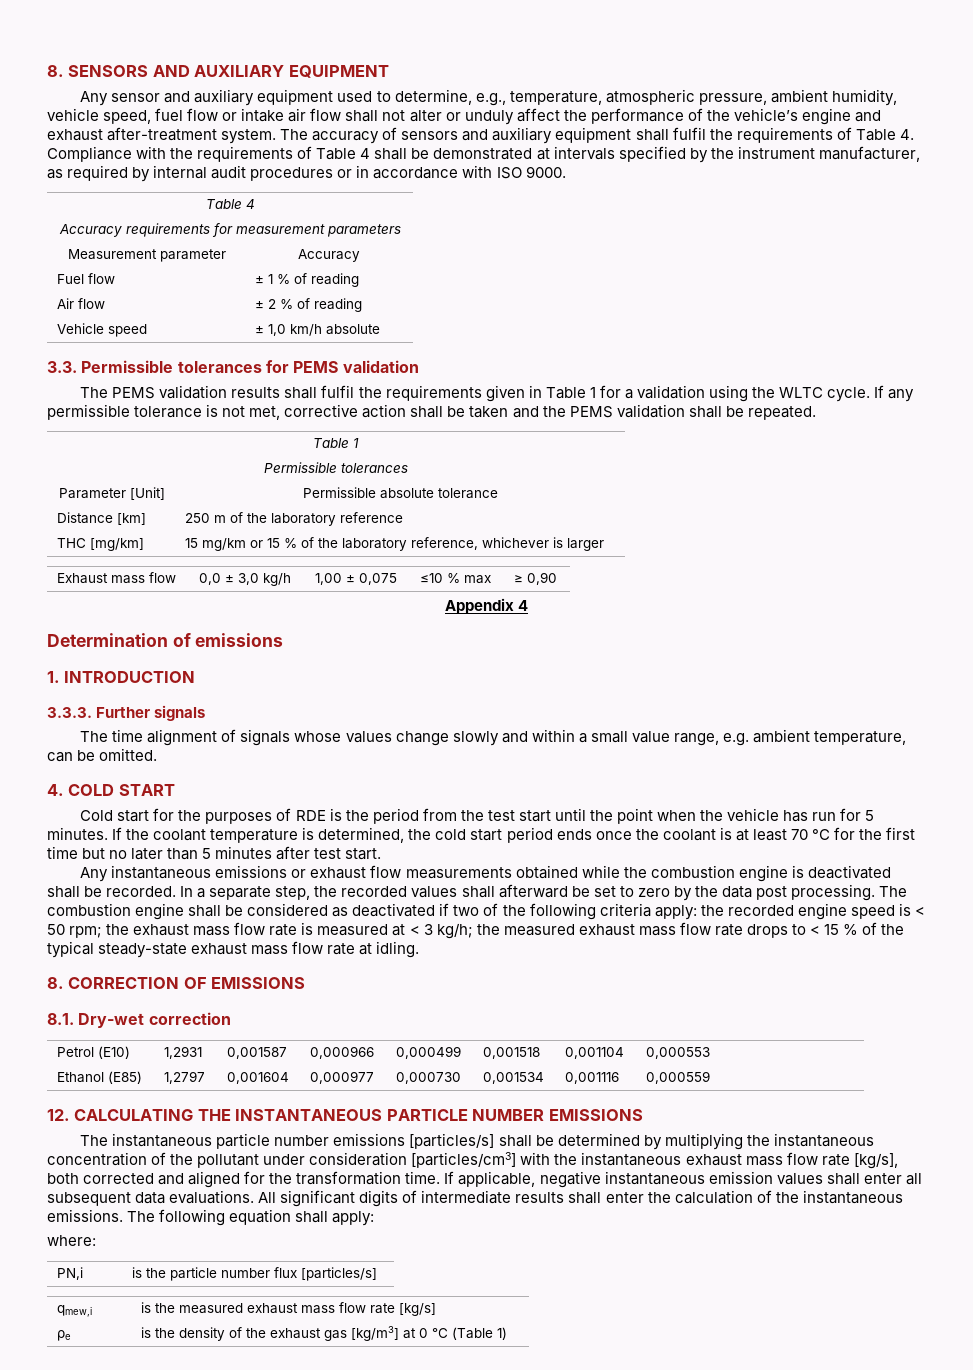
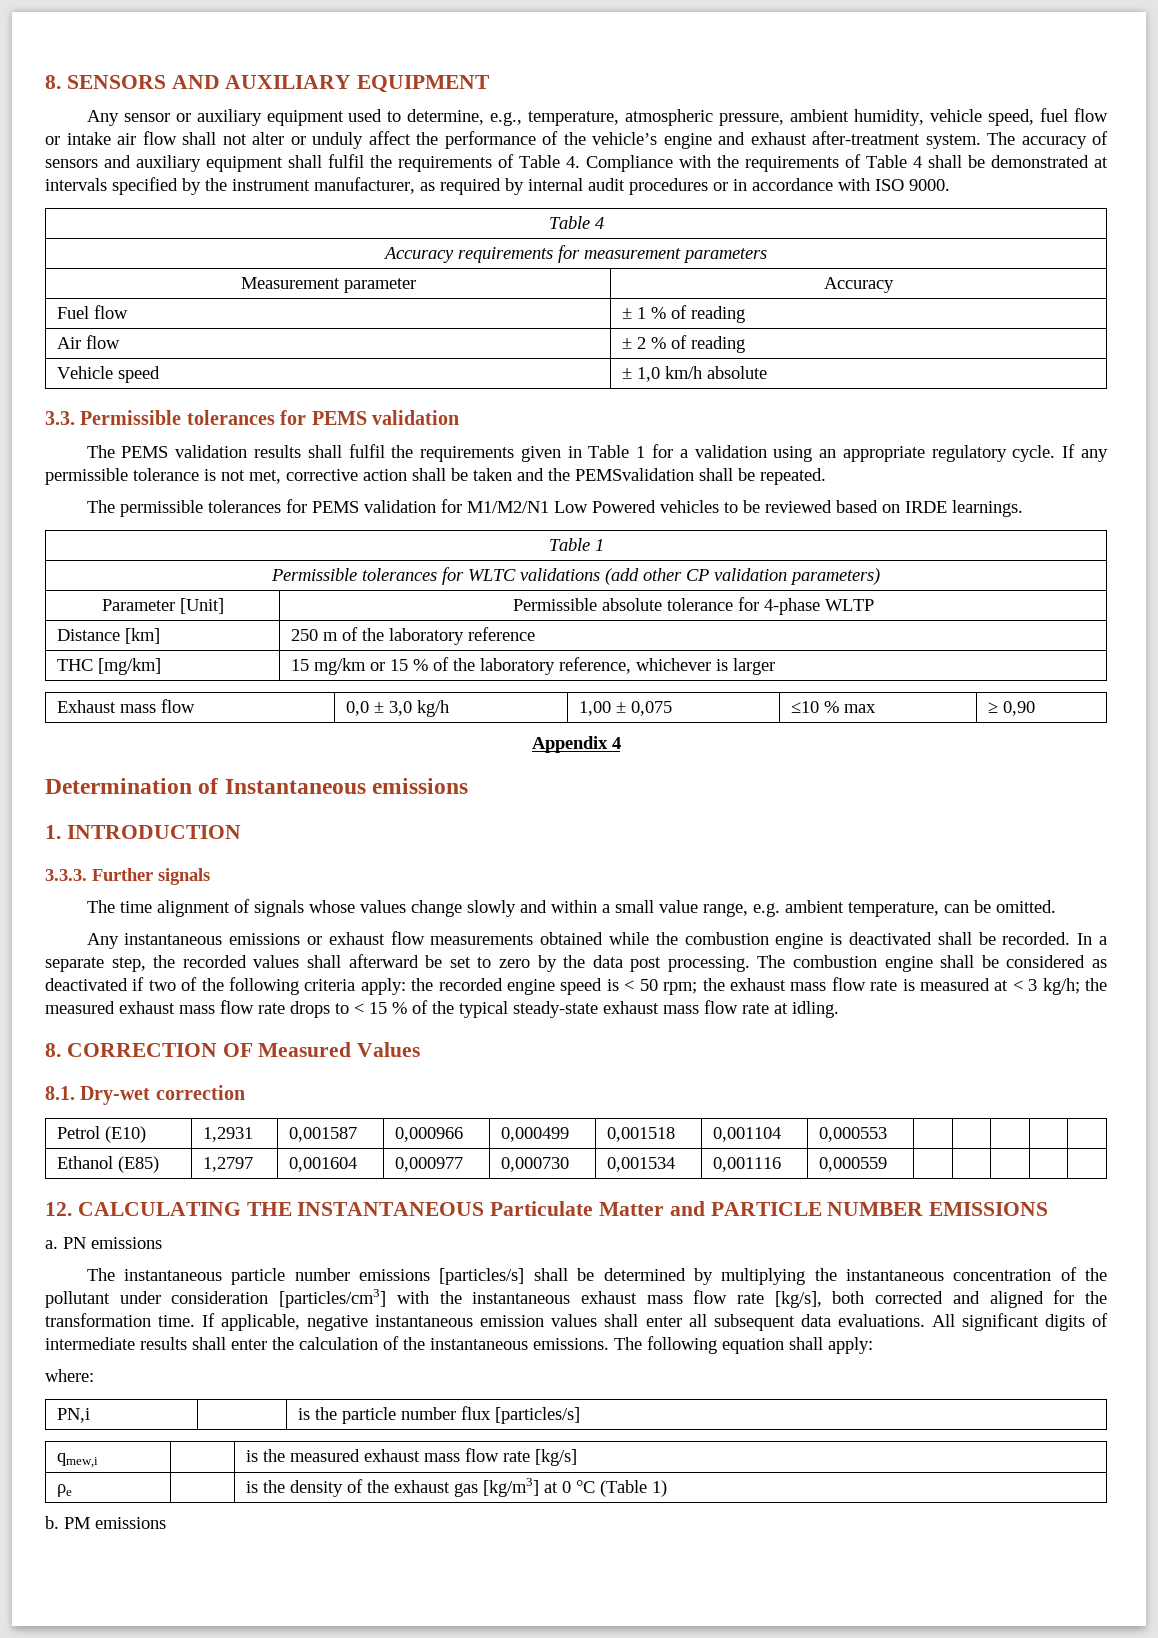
[164,91,191,103] and -> [175,113,191,122] or
[752,387,824,398] the WLTC -> [819,445,1007,462] an appropriate regulatory
[569,404,685,418] PEMS validation -> [575,468,694,481] PEMSvalidation
[313,438,359,448] [264,462,408,473] // Table 1 // Permissible tolerances -> [86,499,1023,517] [548,538,604,551] [271,567,880,585] // The permissible tolerances for PEMS validation for M1/M2/N1 Low Powered vehicles to be reviewed based on IRDE learnings. // Table 1 // Permissible tolerances for WLTC validations (add other CP validation parameters)
(498, 493) none -> [737,597,874,615] for 4-phase WLTP
(191, 640) none -> [224,779,366,794] Instantaneous
[47,784,175,796] [80,808,875,824] [47,827,916,843] [47,846,382,860] // 4. COLD START // Cold start for the purposes of RDE is the period from the test start until the point when the vehicle has run for 5 minutes. If the coolant temperature is determined, the cold start period ends once the coolant is at least 70 °C for the first time but no later than 5 minutes after test start. -> (1056, 906) none
[211,977,306,989] EMISSIONS -> [258,1042,421,1057] Measured Values
(383, 1115) none -> [490,1201,705,1216] Particulate Matter and
(643, 1115) none -> [45,1237,162,1249] // a. PN emissions
(508, 1333) none -> [45,1516,166,1529] // b. PM emissions

